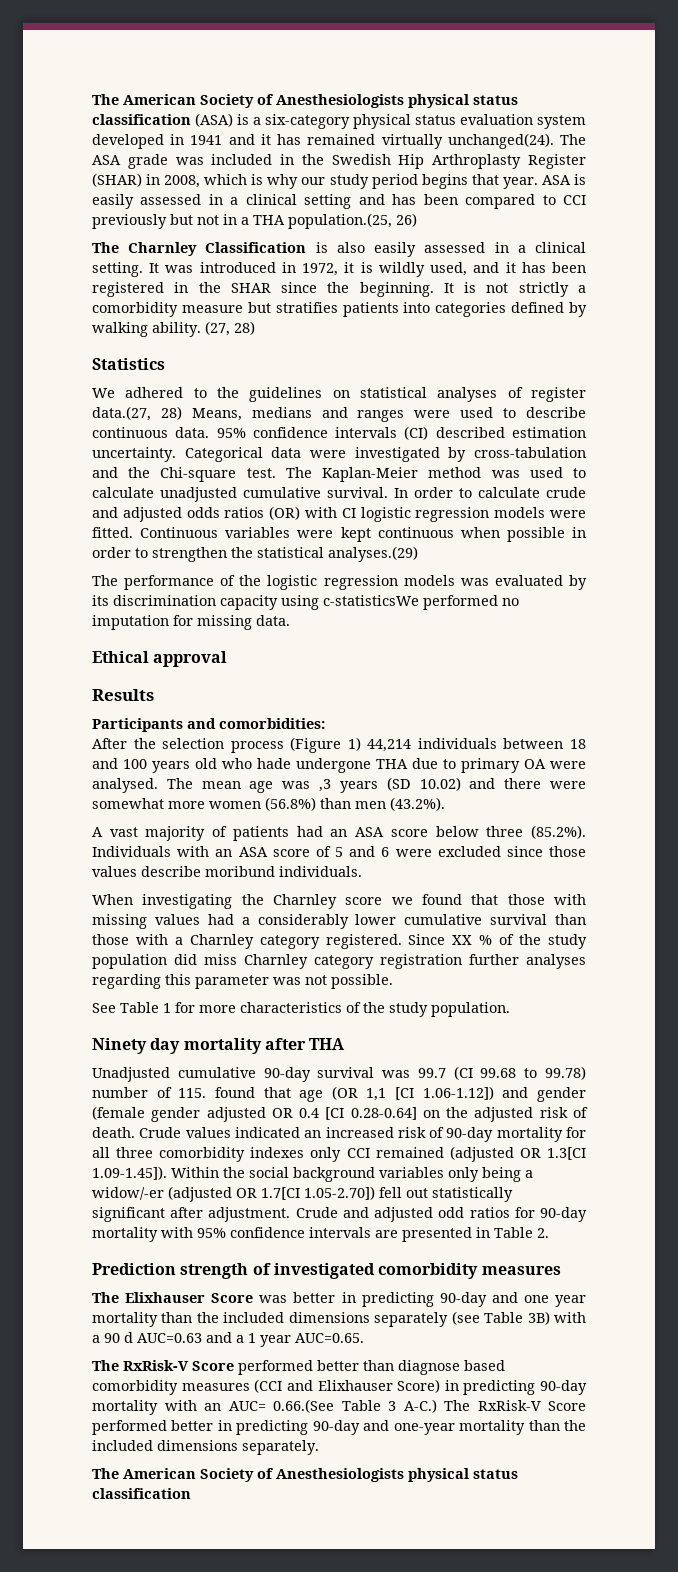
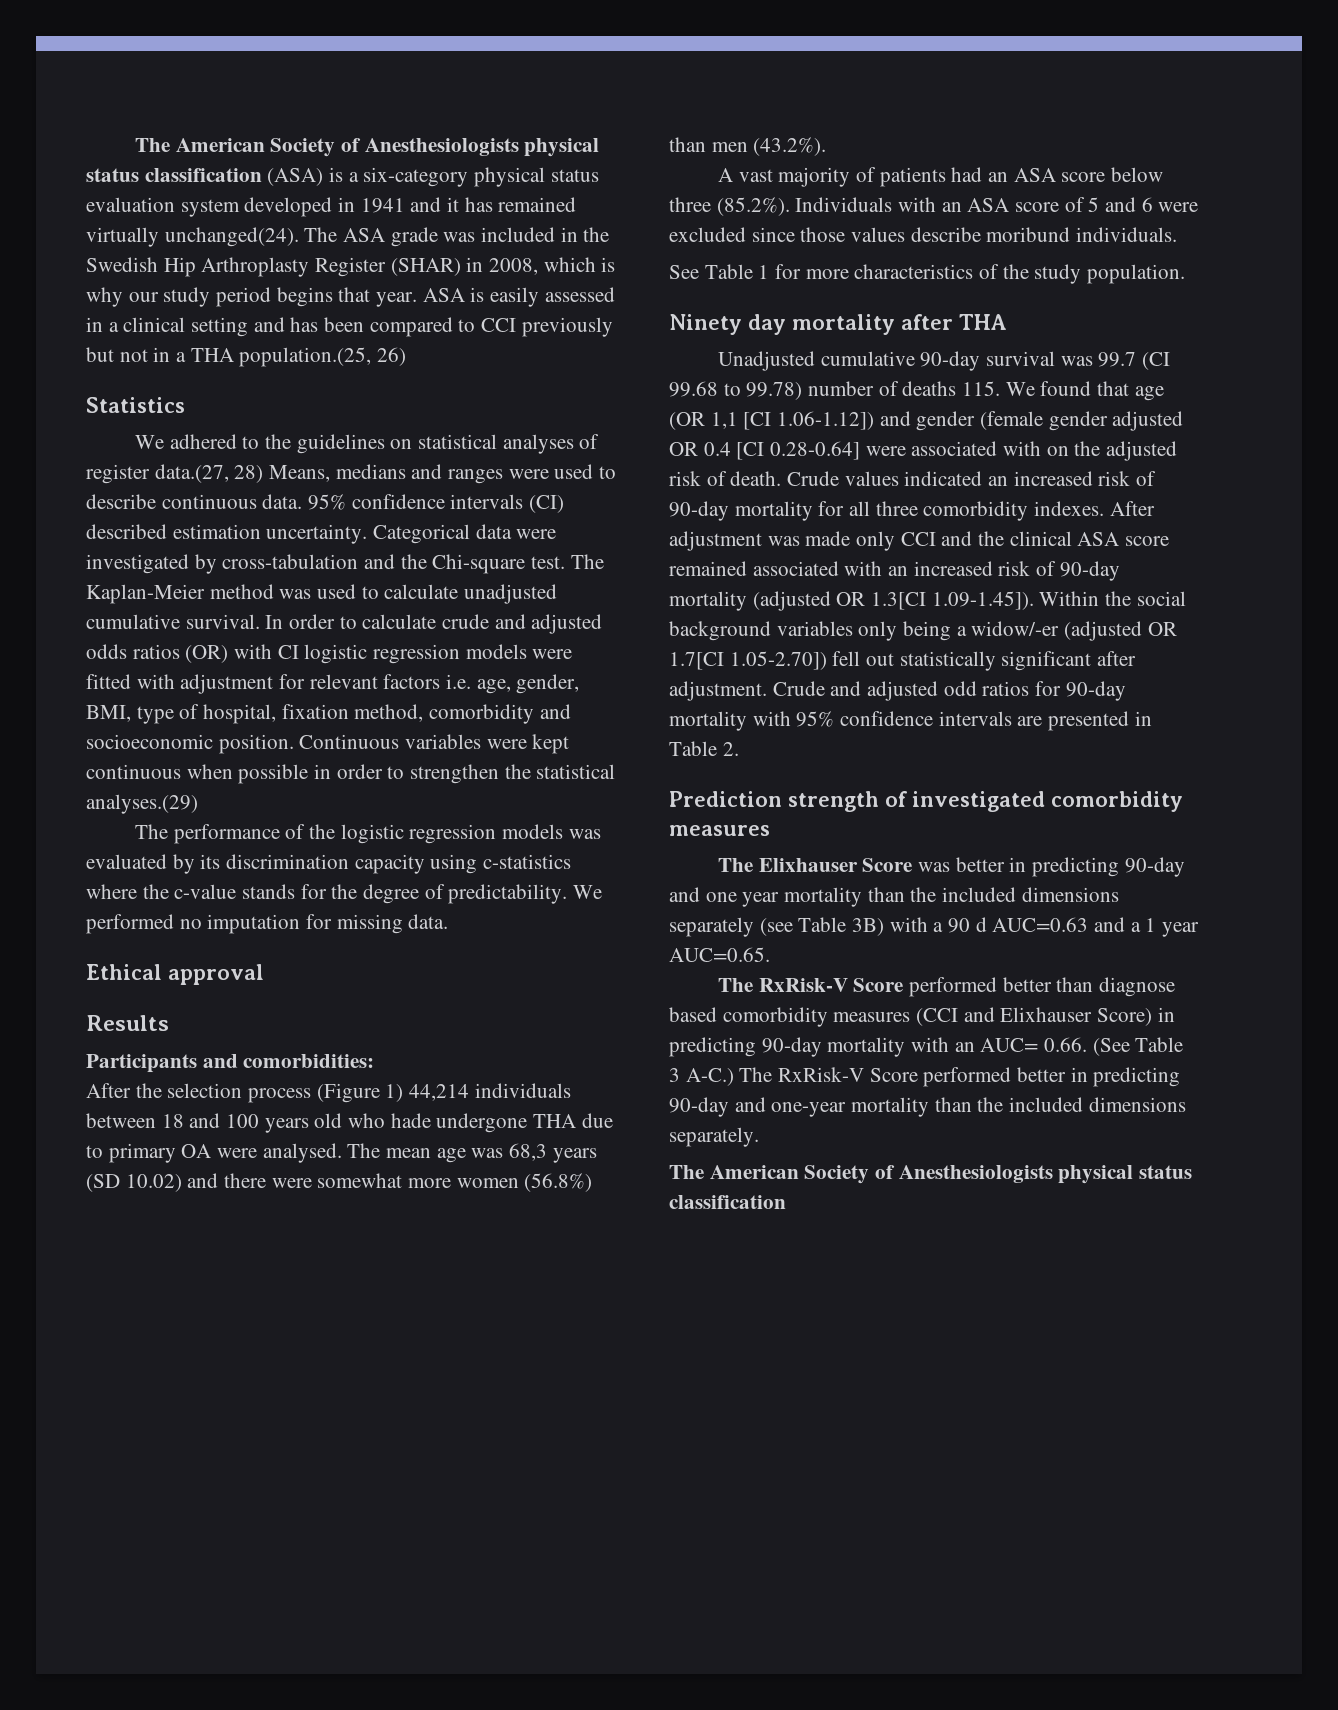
[92,242,586,257] [92,262,586,277] [92,282,586,297] [92,302,587,317] [92,321,255,337] // The Charnley Classification is also easily assessed in a clinical setting. It was introduced in 1972, it is wildly used, and it has been registered in the SHAR since the beginning. It is not strictly a comorbidity measure but stratifies patients into categories defined by walking ability. (27, 28) -> (407, 356) none
[92,527,133,538] fitted. -> [86,674,580,694] [86,704,571,724] [86,734,294,754] fitted with adjustment for relevant factors i.e. age, gender, BMI, type of hospital, fixation method, comorbidity and socioeconomic position.
[323,595,419,606] c-statisticsWe -> [483,854,572,869] [86,884,603,904] c-statistics where the c-value stands for the degree of predictability. We
[319,779,332,792] ,3 -> [509,1143,548,1161] 68,3
[92,894,586,909] [92,914,586,929] [92,934,588,949] [92,954,586,969] [92,974,393,989] // When investigating the Charnley score we found that those with missing values had a considerably lower cumulative survival than those with a Charnley category registered. Since XX % of the study population did miss Charnley category registration further analyses regarding this parameter was not possible. -> (1178, 234) none
[178,1088,207,1098] 115. -> [902,381,1035,396] deaths 115. We
(417, 1113) none -> [865,441,1042,456] were associated with
[250,1147,444,1162] indexes only CCI remained -> [1034,501,1155,516] [669,531,1170,551] [669,561,1120,581] [669,591,747,611] indexes. After adjustment was made only CCI and the clinical ASA score remained associated with an increased risk of 90-day mortality
[273,1399,334,1413] 0.66.(See -> [1044,1037,1130,1056] 0.66. (See

